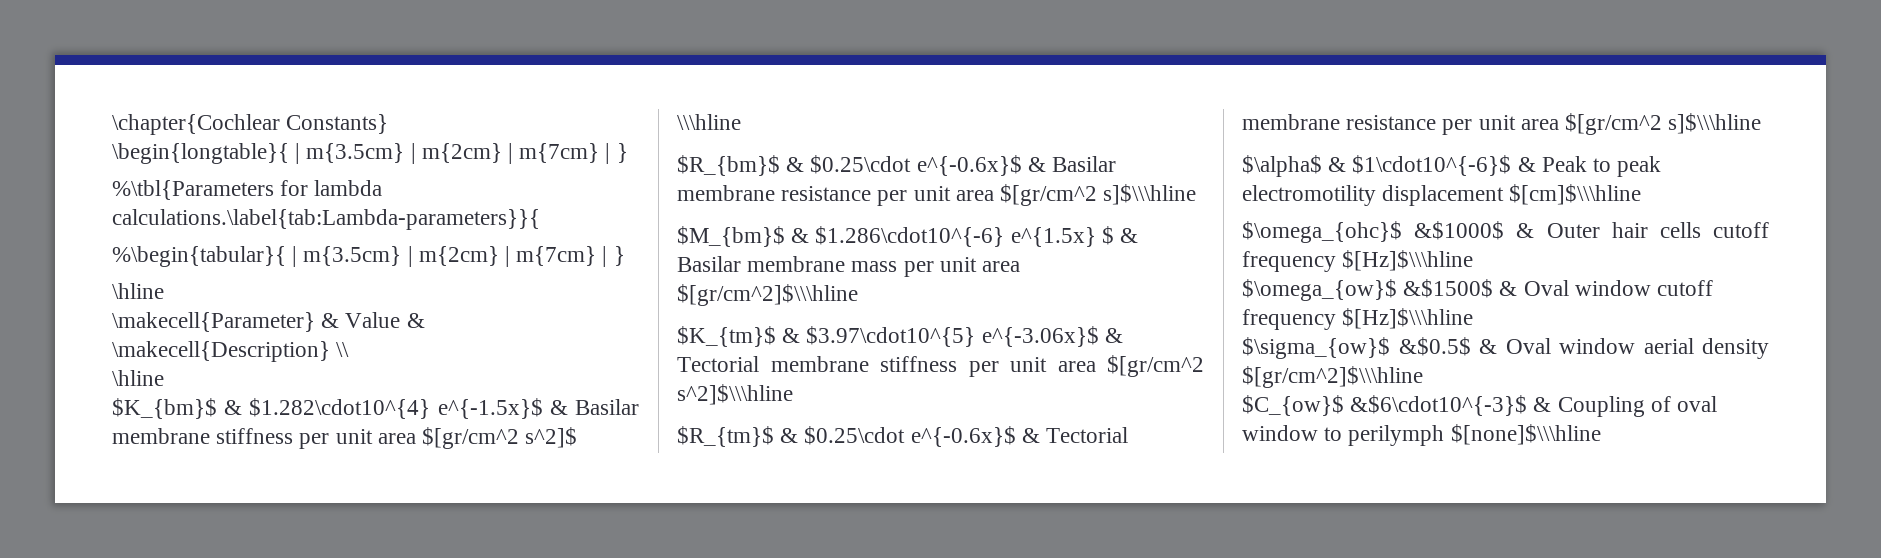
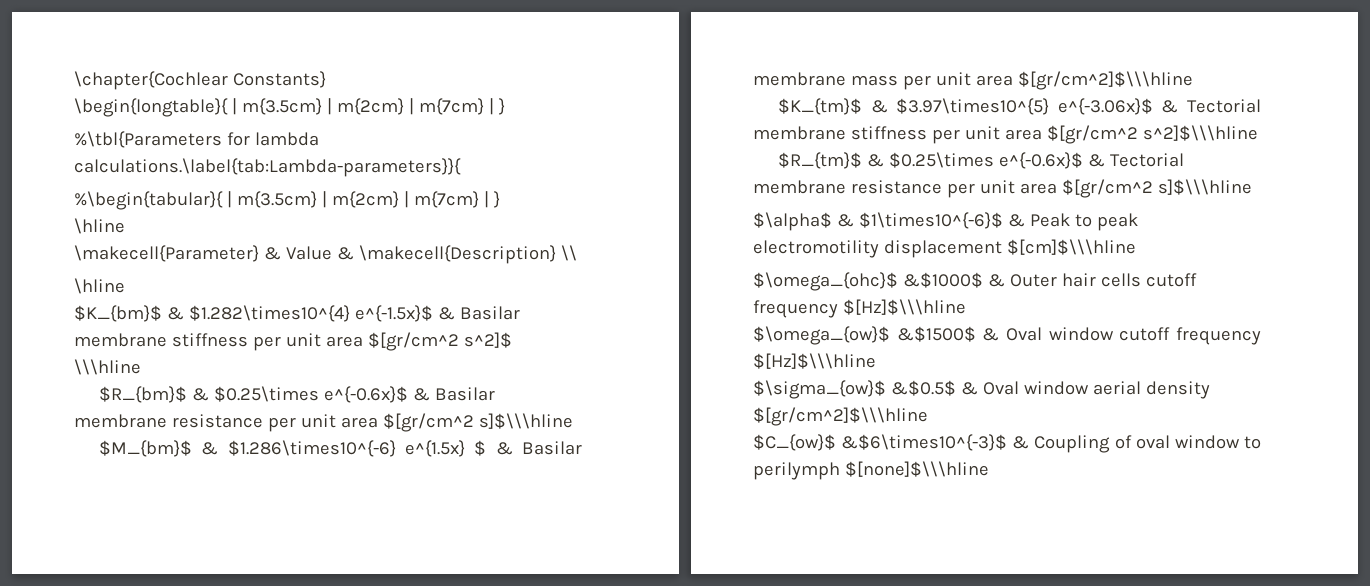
[249,398,431,419] $1.282\cdot10^{4} -> [188,305,350,322] $1.282\times10^{4}
[810,155,912,174] $0.25\cdot -> [214,386,320,402] $0.25\times
[815,226,1005,247] $1.286\cdot10^{-6} -> [227,440,396,457] $1.286\times10^{-6}
[806,326,976,347] $3.97\cdot10^{5} -> [896,98,1050,115] $3.97\times10^{5}
[804,426,906,445] $0.25\cdot -> [889,152,995,168] $0.25\times
[1352,155,1512,176] $1\cdot10^{-6}$ -> [858,212,1003,229] $1\times10^{-6}$
[1350,395,1528,416] &$6\cdot10^{-3}$ -> [841,434,1008,451] &$6\times10^{-3}$

